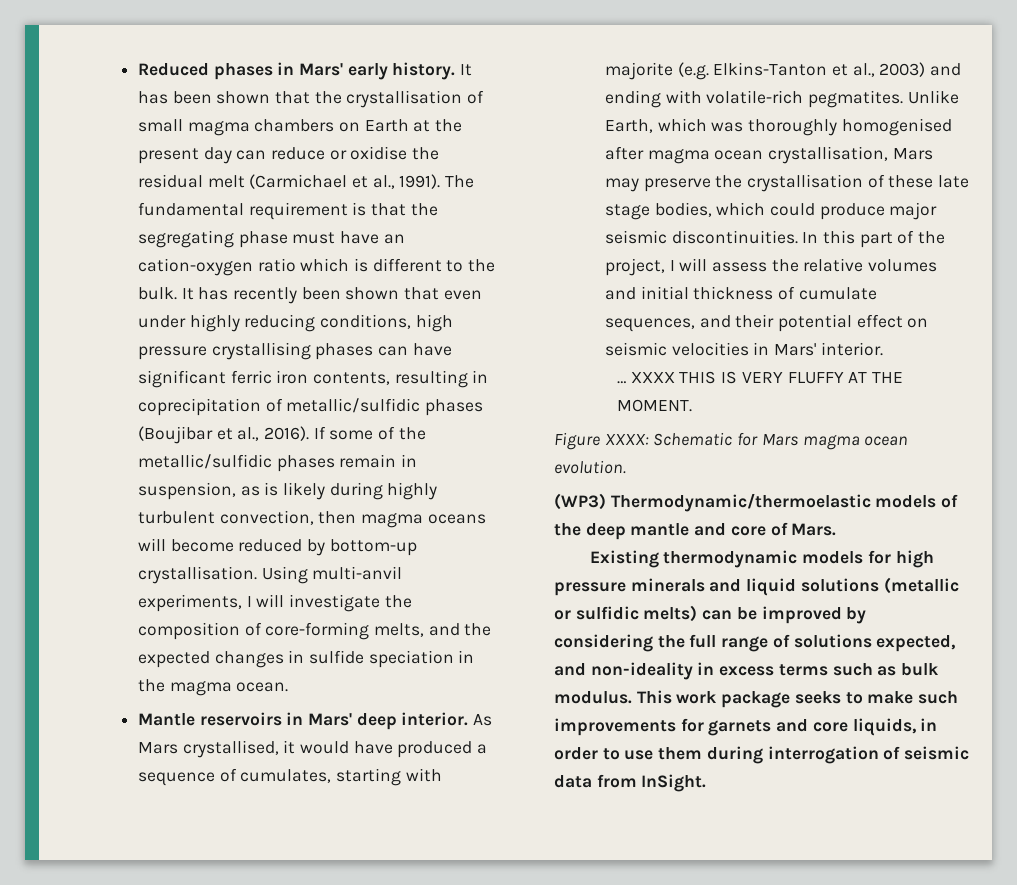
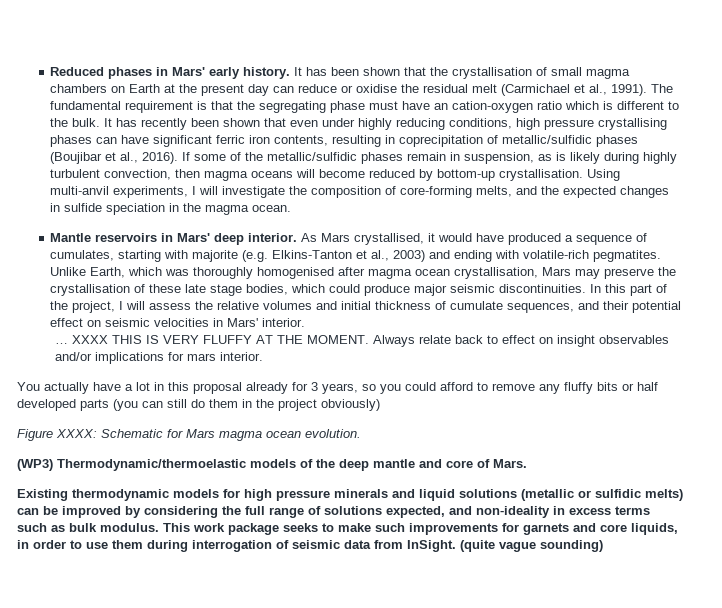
(693, 405) none -> [372,335,669,347] [54,352,263,364] [17,382,658,394] [17,399,380,411] Always relate back to effect on insight observables and/or implications for mars interior. // You actually have a lot in this proposal already for 3 years, so you could afford to remove any fluffy bits or half developed parts (you can still do them in the project obviously)
(707, 783) none -> [460,540,603,552] (quite vague sounding)

